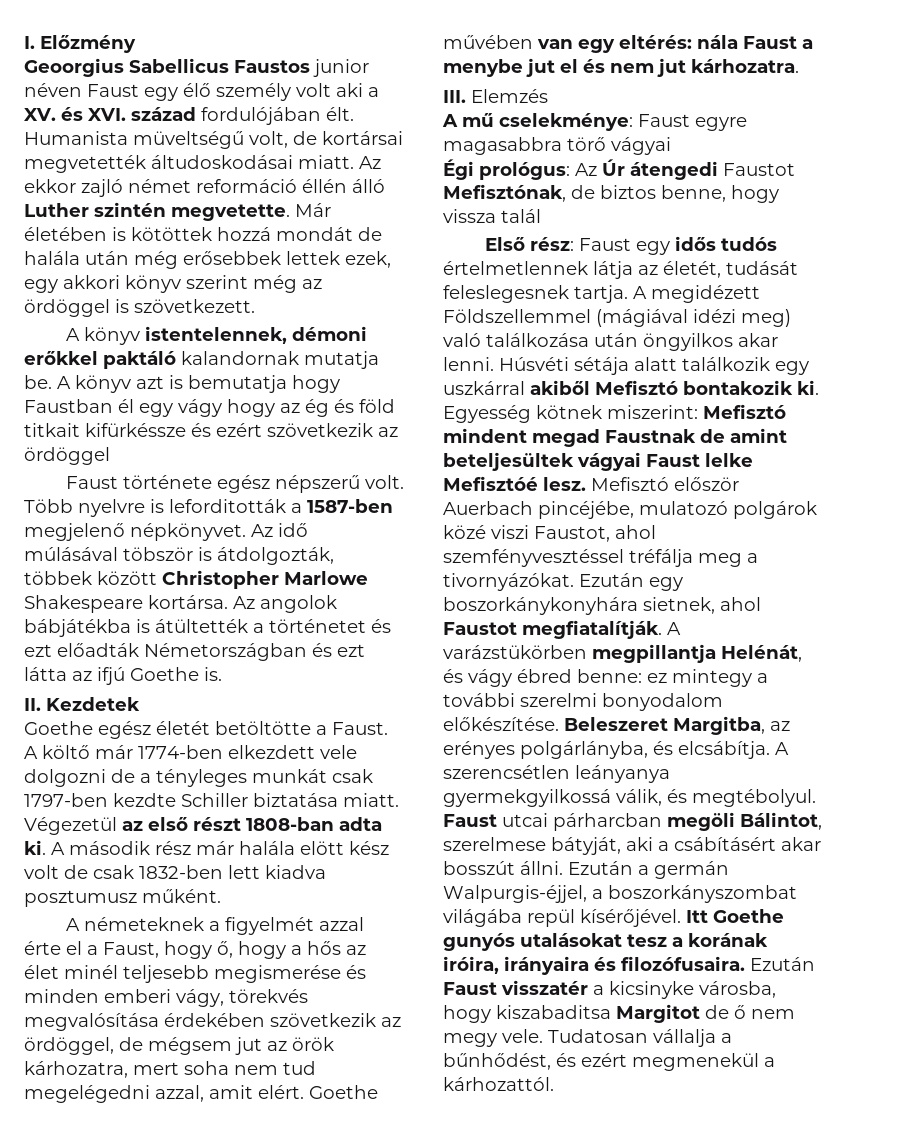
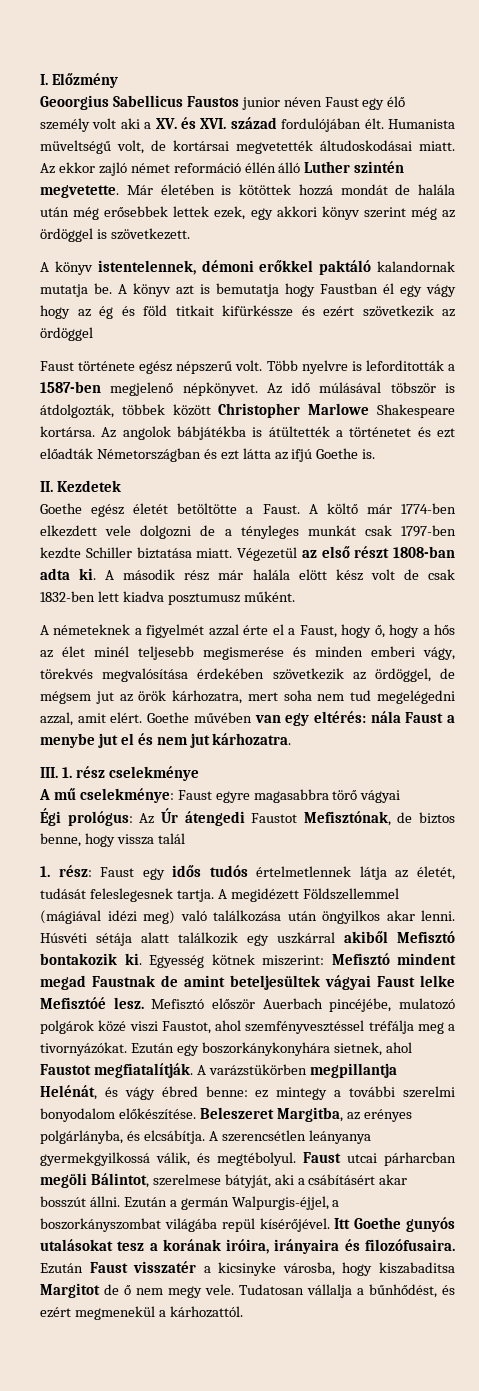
[471,89,548,103] Elemzés -> [61,766,199,781] 1. rész cselekménye
[485,237,526,251] Első -> [40,866,50,877] 1.

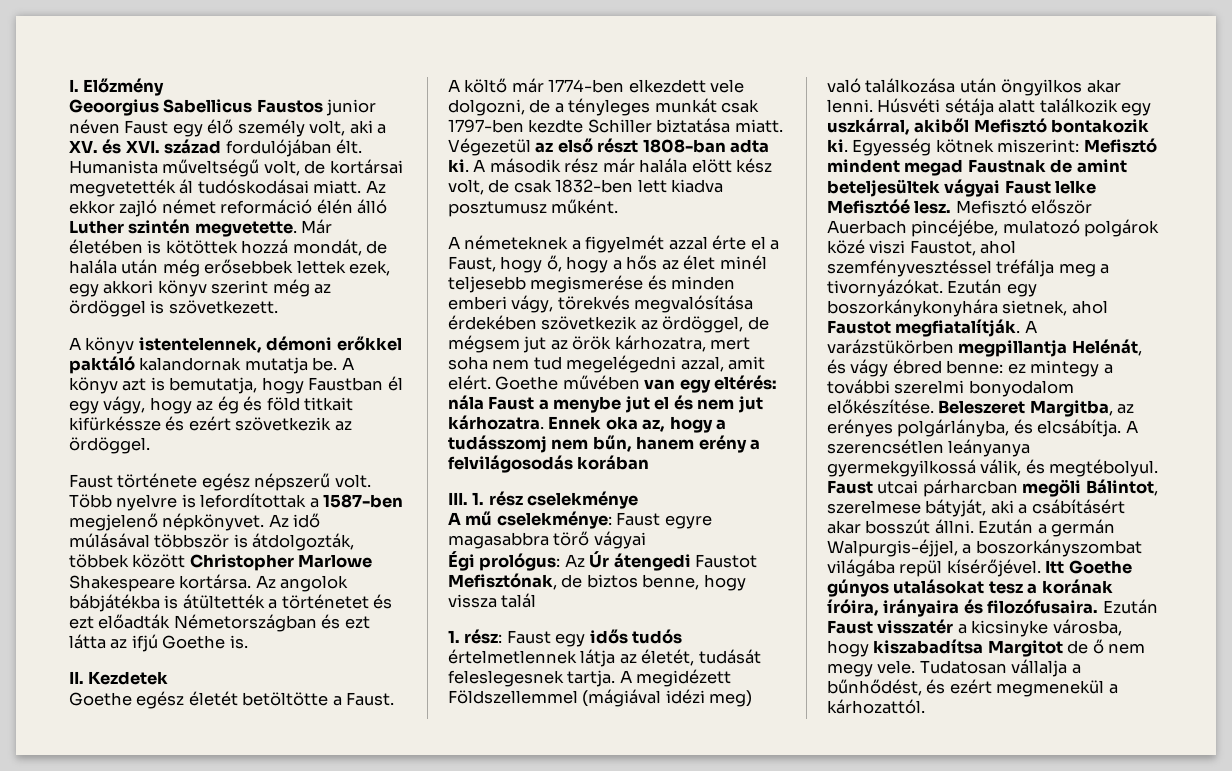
[92,118,117,129] volt -> [309,120,346,136] volt,
[40,140,111,154] müveltségű -> [162,159,260,177] műveltségű
[320,140,412,151] áltudoskodásai -> [179,179,309,194] ál tudóskodásai
[244,162,276,173] éllén -> [316,199,353,214] élén
[340,184,388,195] mondát -> [292,239,362,256] mondát,
[216,283,279,297] bemutatja -> [169,377,258,394] bemutatja,
[426,284,456,297] vágy -> [103,396,146,414] vágy,
[40,327,93,341] ördöggel -> [69,437,150,454] ördöggel.
[365,360,444,371] leforditották -> [200,493,307,508] lefordítottak
[390,382,436,394] töbször -> [154,534,230,548] többször
[140,525,192,539] dolgozni -> [448,99,525,116] dolgozni,
[370,569,395,580] volt -> [448,179,484,195] volt,
(292, 739) none -> [548,416,727,433] [448,435,761,453] [448,455,650,473] Ennek oka az, hogy a tudásszomj nem bűn, hanem erény a felvilágosodás korában
[277,932,335,944] uszkárral -> [827,118,910,135] uszkárral,
[405,1217,455,1232] gunyós -> [827,579,889,597] gúnyos
[226,1239,270,1254] iróira, -> [827,599,879,616] íróira,
[378,1262,455,1274] kiszabaditsa -> [873,639,984,654] kiszabadítsa

